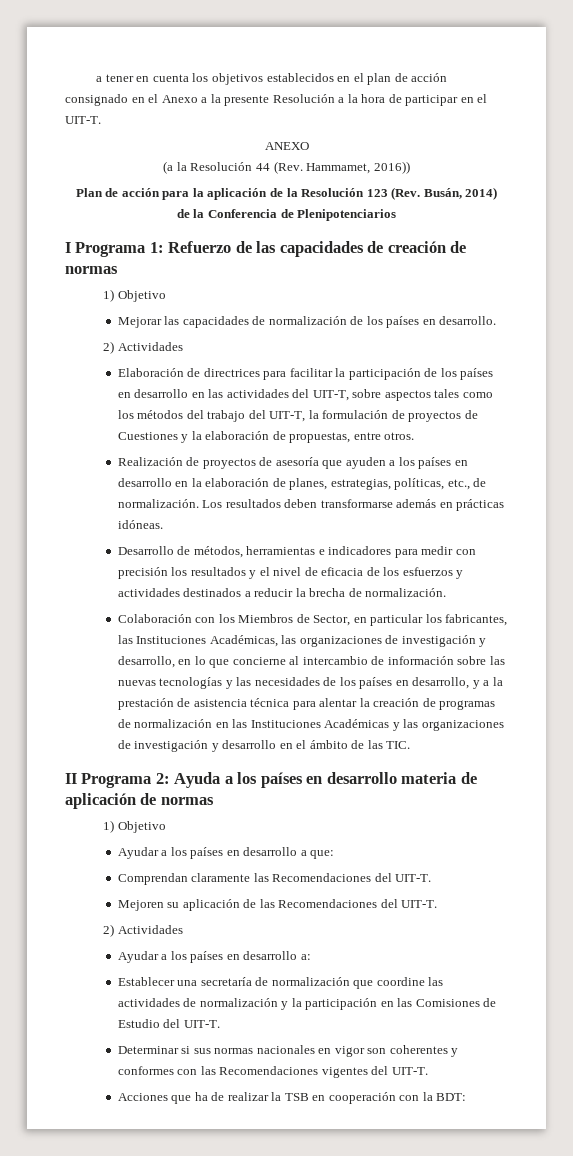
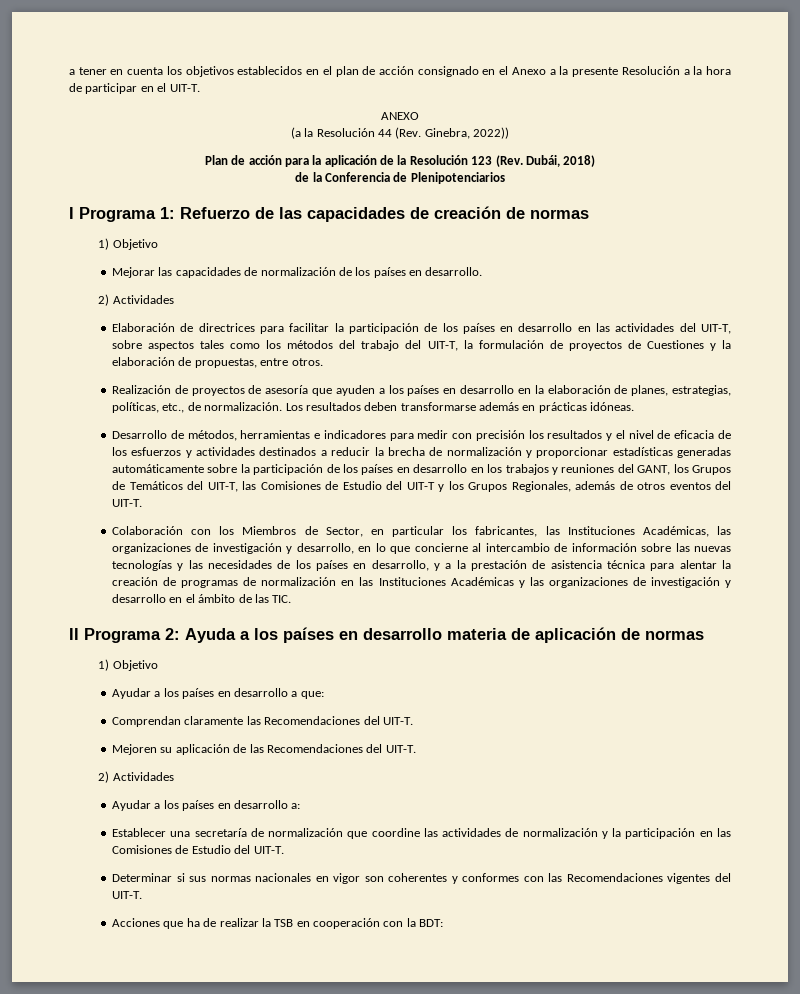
[306,161,410,174] Hammamet, 2016)) -> [424,127,510,139] Ginebra, 2022))
[423,187,498,200] Busán, 2014) -> [525,155,596,167] Dubái, 2018)
[365,588,447,597] normalización. -> [446,447,731,458] [111,464,731,475] [111,481,732,492] [111,499,142,507] normalización y proporcionar estadísticas generadas automáticamente sobre la participación de los países en desarrollo en los trabajos y reuniones del GANT, los Grupos de Temáticos del UIT-T, las Comisiones de Estudio del UIT-T y los Grupos Regionales, además de otros eventos del UIT-T.

